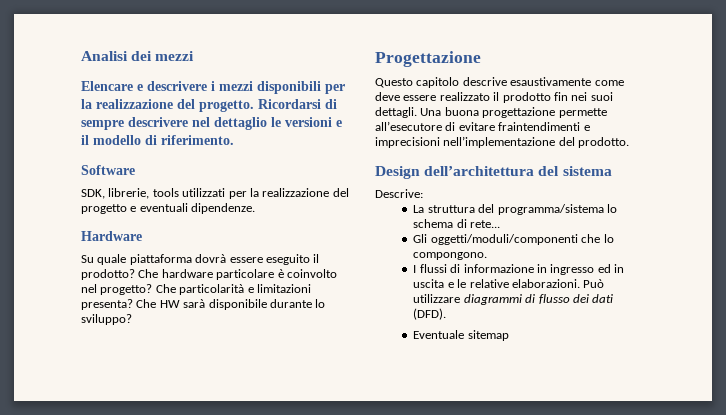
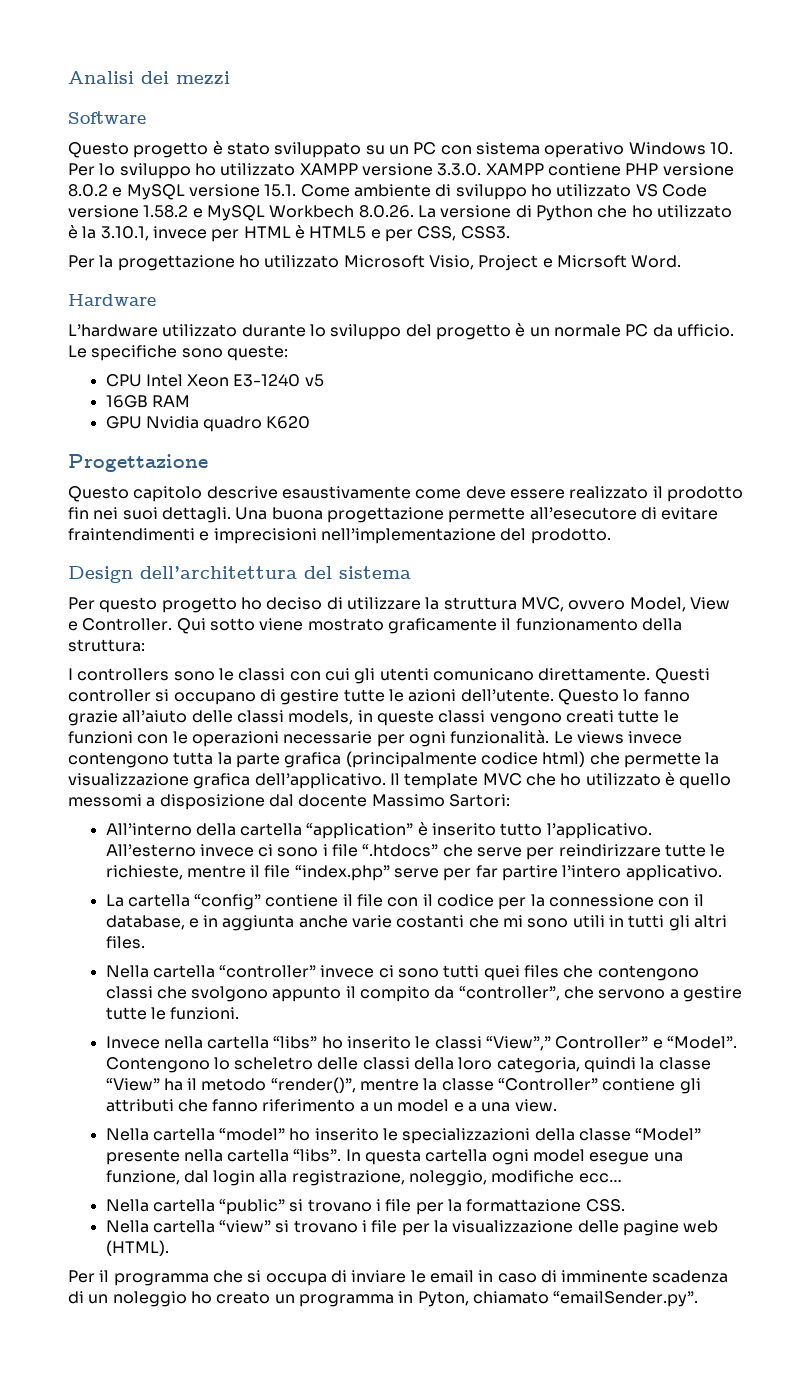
[81,81,345,94] [81,99,337,112] [81,117,342,130] [81,135,234,145] [81,165,135,175] [81,188,349,199] [81,203,256,214] [81,231,142,241] [81,254,320,265] [81,269,337,280] [81,284,311,295] [81,299,326,310] [81,314,132,325] Elencare e descrivere i mezzi disponibili per la realizzazione del progetto. Ricordarsi di sempre descrivere nel dettaglio le versioni e il modello di riferimento. // Software // SDK, librerie, tools utilizzati per la realizzazione del progetto e eventuali dipendenze. // Hardware // Su quale piattaforma dovrà essere eseguito il prodotto? Che hardware particolare è coinvolto nel progetto? Che particolarità e limitazioni presenta? Che HW sarà disponibile durante lo sviluppo? -> [68,111,146,124] [68,141,733,158] [68,163,734,179] [68,184,707,200] [68,205,732,221] [68,225,510,242] [68,255,682,271] [68,294,156,306] [68,323,734,340] [68,345,288,361] [105,374,324,387] [105,395,190,408] [105,416,311,432] Software // Questo progetto è stato sviluppato su un PC con sistema operativo Windows 10. Per lo sviluppo ho utilizzato XAMPP versione 3.3.0. XAMPP contiene PHP versione 8.0.2 e MySQL versione 15.1. Come ambiente di sviluppo ho utilizzato VS Code versione 1.58.2 e MySQL Workbech 8.0.26. La versione di Python che ho utilizzato è la 3.10.1, invece per HTML è HTML5 e per CSS, CSS3. // Per la progettazione ho utilizzato Microsoft Visio, Project e Micrsoft Word. // Hardware // L’hardware utilizzato durante lo sviluppo del progetto è un normale PC da ufficio. Le specifiche sono queste: // CPU Intel Xeon E3-1240 v5 // 16GB RAM // GPU Nvidia quadro K620
[375,189,423,198] [413,204,617,215] [413,219,501,228] [413,234,614,245] [413,252,488,260] [413,264,625,275] [413,279,605,288] [413,294,614,305] [413,308,447,320] [413,330,509,341] Descrive: // La struttura del programma/sistema lo schema di rete... // Gli oggetti/moduli/componenti che lo compongono. // I flussi di informazione in ingresso ed in uscita e le relative elaborazioni. Può utilizzare diagrammi di flusso dei dati (DFD). // Eventuale sitemap -> [68,597,730,613] [68,618,682,634] [68,639,145,652] [68,668,710,684] [68,689,690,705] [68,710,679,726] [68,730,683,747] [68,751,720,768] [68,772,732,789] [68,794,510,810] [105,822,652,839] [105,844,726,860] [105,865,722,881] [105,894,704,910] [105,915,727,931] [105,936,145,949] [105,965,699,981] [105,986,743,1002] [105,1007,240,1020] [105,1036,738,1051] [105,1057,711,1073] [105,1077,701,1094] [105,1099,557,1112] [105,1128,702,1144] [105,1149,683,1165] [105,1170,622,1186] [105,1199,625,1215] [105,1220,719,1236] [105,1240,169,1256] [68,1270,729,1286] [68,1291,699,1307] Per questo progetto ho deciso di utilizzare la struttura MVC, ovvero Model, View e Controller. Qui sotto viene mostrato graficamente il funzionamento della struttura: // I controllers sono le classi con cui gli utenti comunicano direttamente. Questi controller si occupano di gestire tutte le azioni dell’utente. Questo lo fanno grazie all’aiuto delle classi models, in queste classi vengono creati tutte le funzioni con le operazioni necessarie per ogni funzionalità. Le views invece contengono tutta la parte grafica (principalmente codice html) che permette la visualizzazione grafica dell’applicativo. Il template MVC che ho utilizzato è quello messomi a disposizione dal docente Massimo Sartori: // All’interno della cartella “application” è inserito tutto l’applicativo. All’esterno invece ci sono i file “.htdocs” che serve per reindirizzare tutte le richieste, mentre il file “index.php” serve per far partire l’intero applicativo. // La cartella “config” contiene il file con il codice per la connessione con il database, e in aggiunta anche varie costanti che mi sono utili in tutti gli altri files. // Nella cartella “controller” invece ci sono tutti quei files che contengono classi che svolgono appunto il compito da “controller”, che servono a gestire tutte le funzioni. // Invece nella cartella “libs” ho inserito le classi “View”,” Controller” e “Model”. Contengono lo scheletro delle classi della loro categoria, quindi la classe “View” ha il metodo “render()”, mentre la classe “Controller” contiene gli attributi che fanno riferimento a un model e a una view. // Nella cartella “model” ho inserito le specializzazioni della classe “Model” presente nella cartella “libs”. In questa cartella ogni model esegue una funzione, dal login alla registrazione, noleggio, modifiche ecc… // Nella cartella “public” si trovano i file per la formattazione CSS. // Nella cartella “view” si trovano i file per la visualizzazione delle pagine web (HTML). // Per il programma che si occupa di inviare le email in caso di imminente scadenza di un noleggio ho creato un programma in Pyton, chiamato “emailSender.py”.

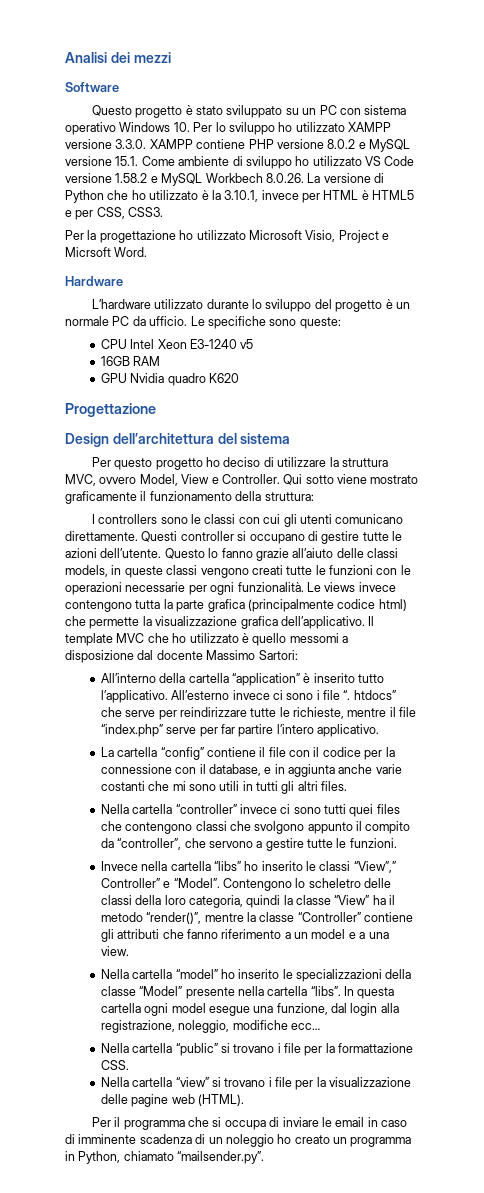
[68,486,743,502] [68,507,719,523] [68,528,611,544] // Questo capitolo descrive esaustivamente come deve essere realizzato il prodotto fin nei suoi dettagli. Una buona progettazione permette all’esecutore di evitare fraintendimenti e imprecisioni nell’implementazione del prodotto. -> (156, 410) none
[362,844,439,857] “.htdocs” -> [343,690,396,700] “. htdocs”
[417,1291,699,1307] Pyton, chiamato “emailSender.py”. -> [78,1151,265,1164] Python, chiamato “mailsender.py”.

